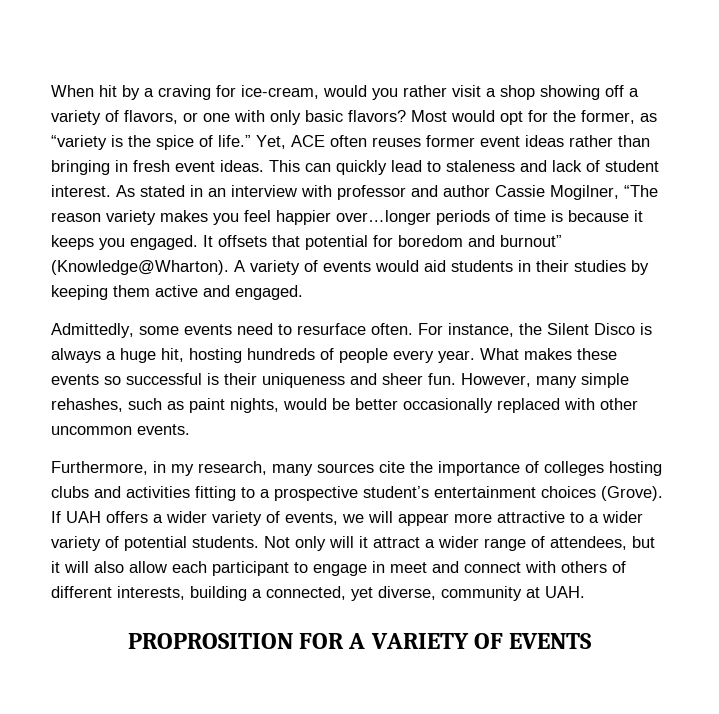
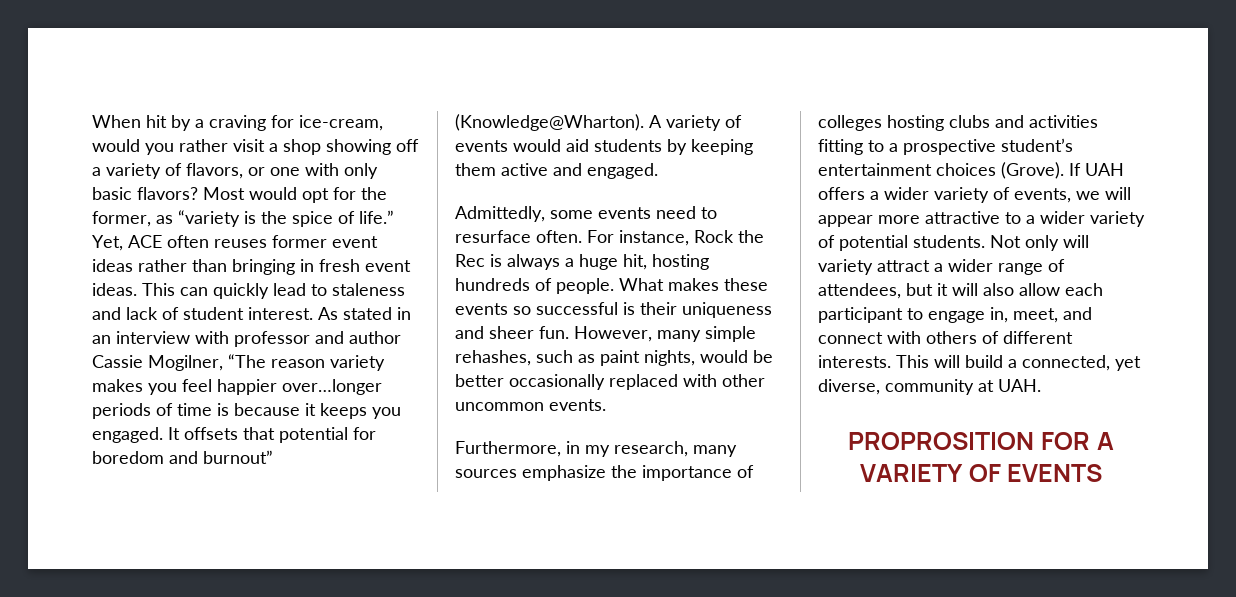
[518,260,626,272] in their studies -> (662, 145) none
[519,323,635,335] the Silent Disco -> [694,230,764,243] [455,254,485,267] Rock the Rec
[339,348,475,363] people every year. -> [556,278,614,294] people.
[379,461,405,473] cite -> [522,465,606,481] emphasize
[359,536,368,548] it -> [818,259,873,275] variety
[372,561,427,573] in meet -> [990,307,1058,323] in, meet,
[117,586,247,601] interests, building -> [818,355,1003,368] interests. This will build

